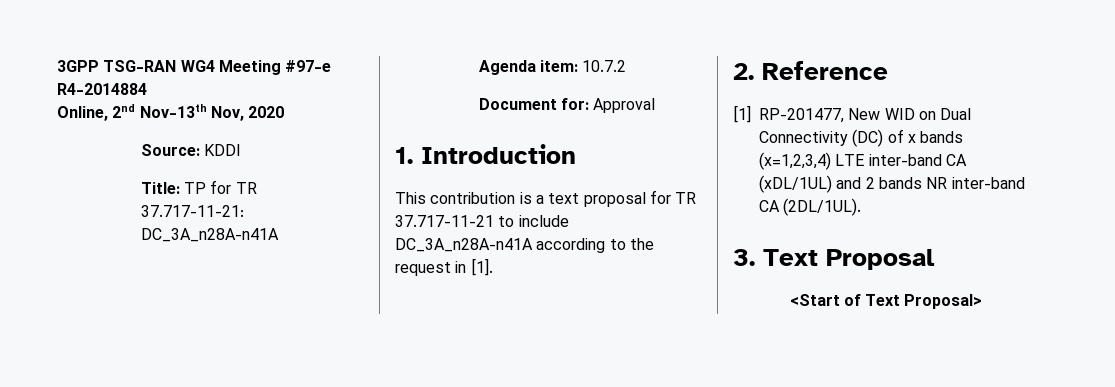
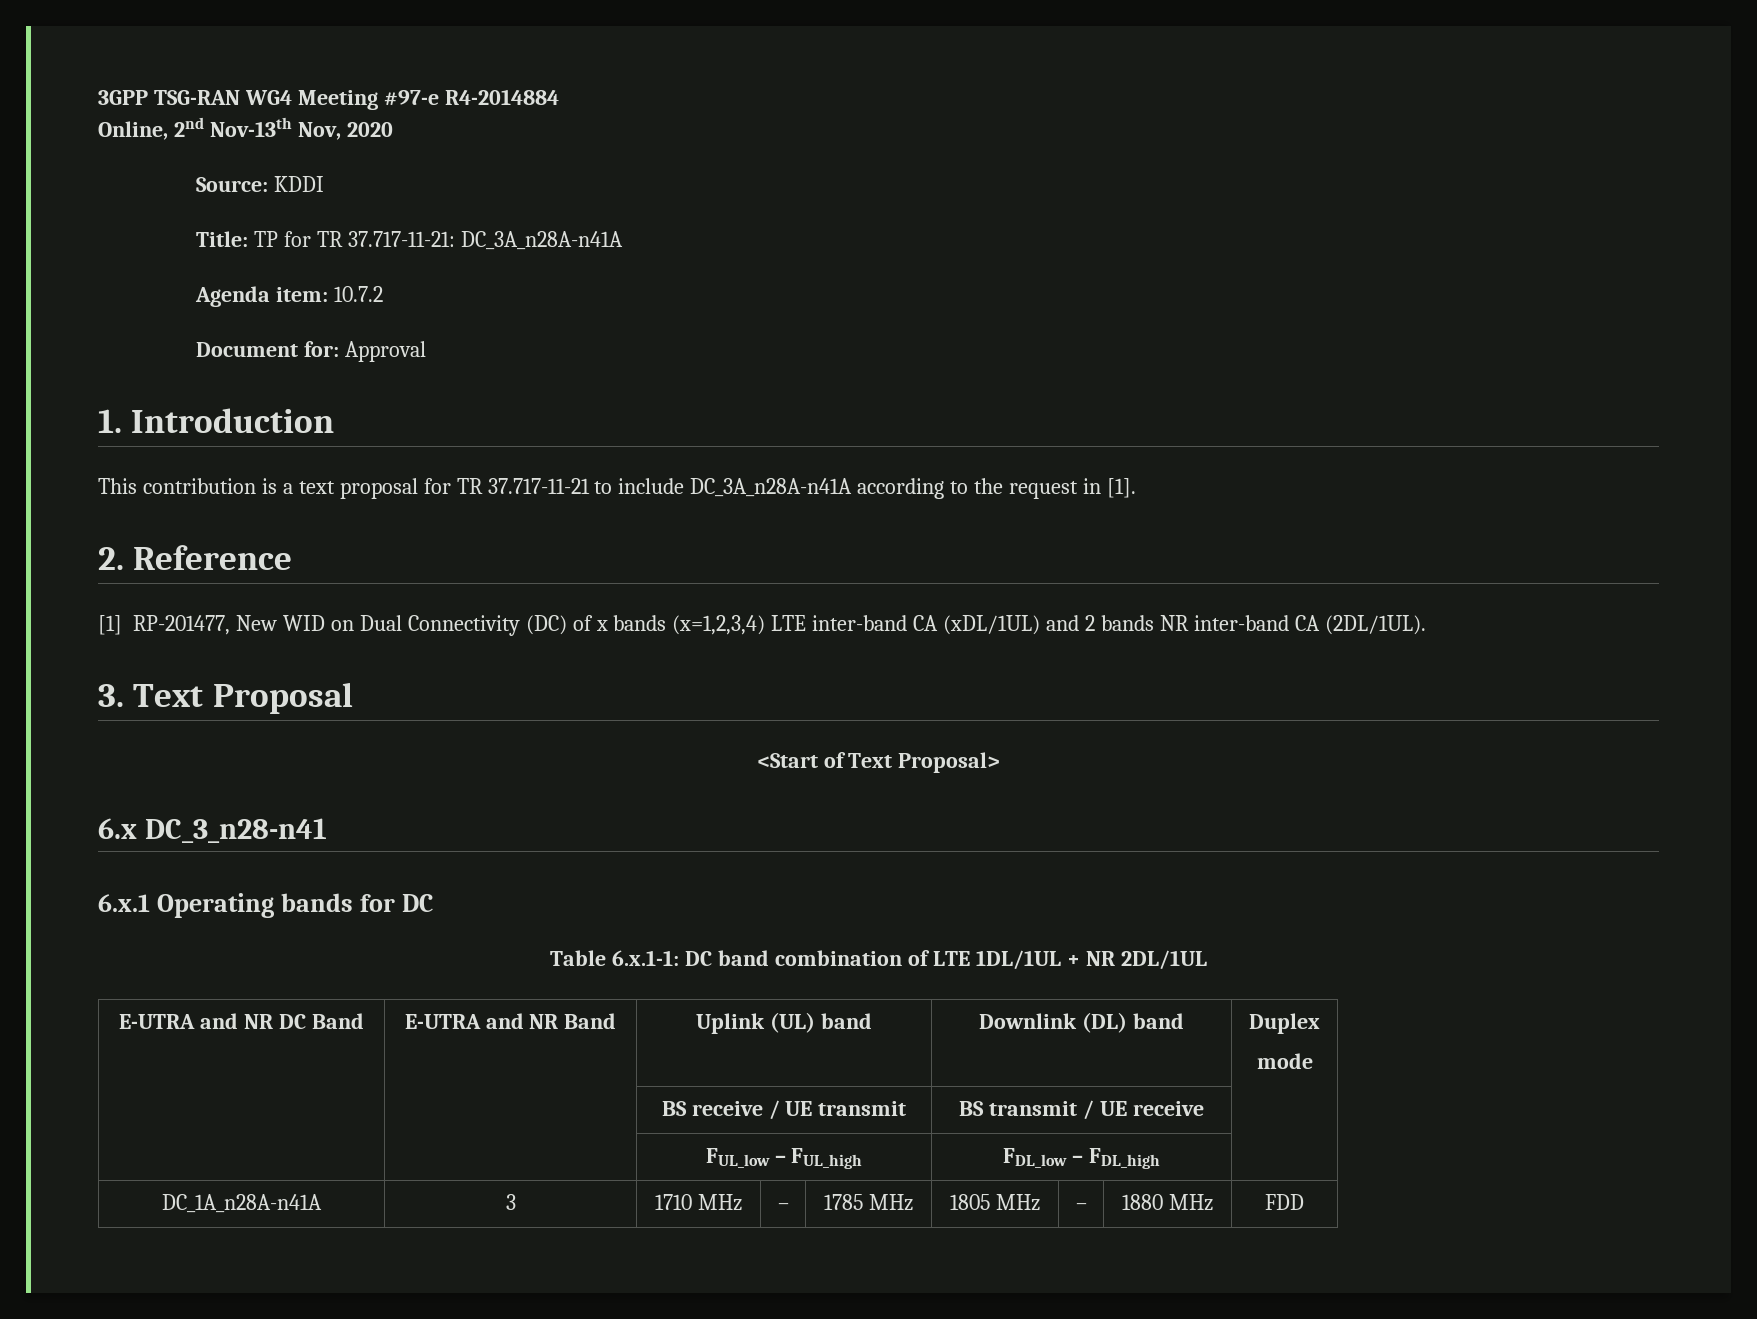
(983, 301) none -> [98,818,327,843] [98,893,433,918] [550,950,1207,970] [119,1013,364,1029] [404,1013,617,1029] [696,1012,872,1034] [979,1012,1184,1033] [1249,1013,1320,1034] [1256,1053,1313,1069] [661,1100,907,1120] [959,1100,1204,1120] [705,1148,863,1169] [1003,1148,1160,1169] [162,1194,322,1213] [505,1194,516,1210] [655,1194,742,1211] [777,1203,789,1210] [824,1194,913,1211] [950,1194,1040,1211] [1075,1203,1087,1210] [1122,1194,1213,1211] [1265,1194,1304,1210] // 6.x DC_3_n28-n41 // 6.x.1 Operating bands for DC // Table 6.x.1-1: DC band combination of LTE 1DL/1UL + NR 2DL/1UL // E-UTRA and NR DC Band | E-UTRA and NR Band | Uplink (UL) band | Downlink (DL) band | Duplex // mode // | | BS receive / UE transmit | BS transmit / UE receive | // | | FUL_low – FUL_high | FDL_low – FDL_high | // DC_1A_n28A-n41A | 3 | 1710 MHz | – | 1785 MHz | 1805 MHz | – | 1880 MHz | FDD

